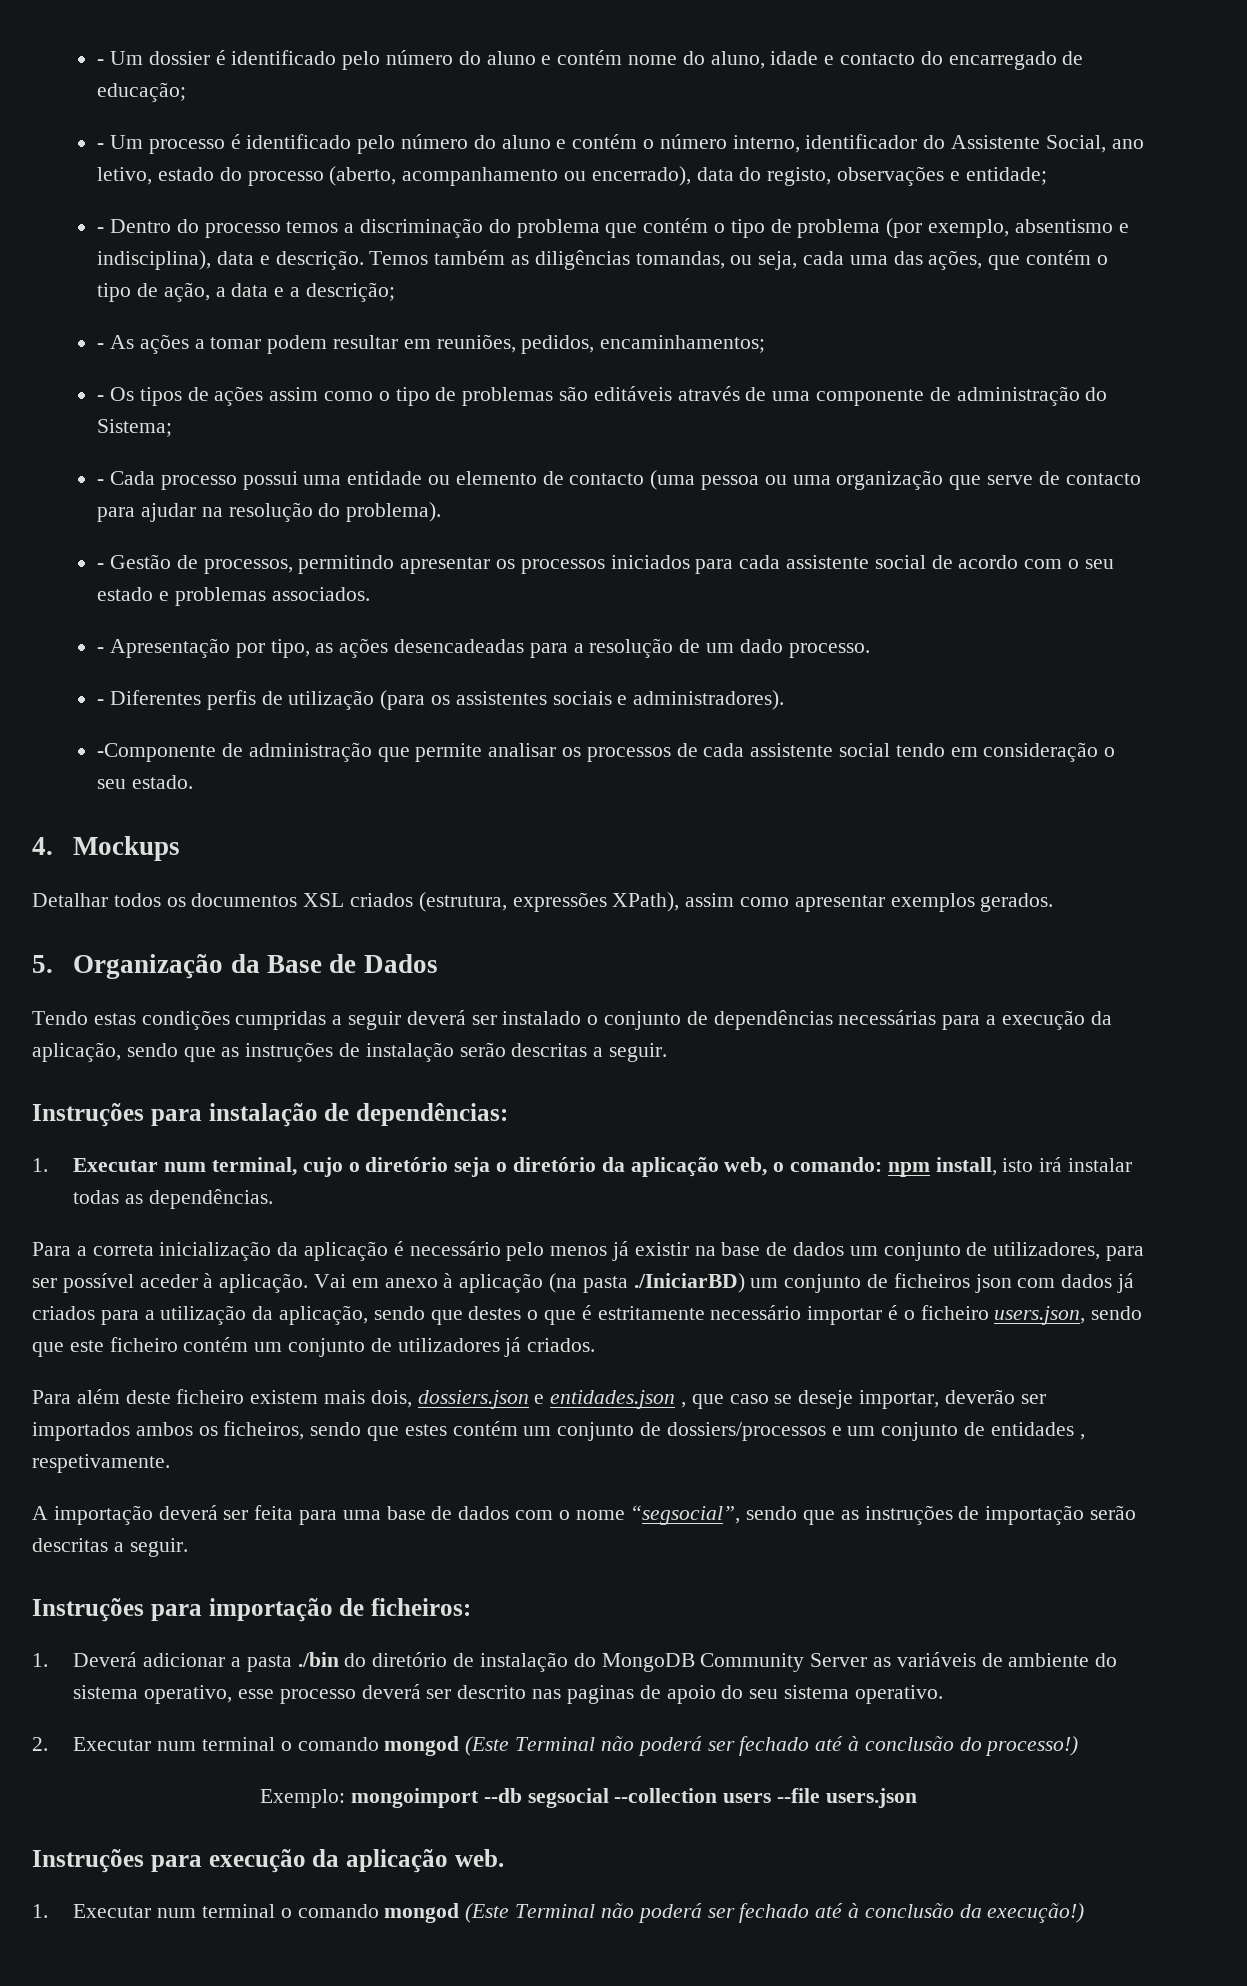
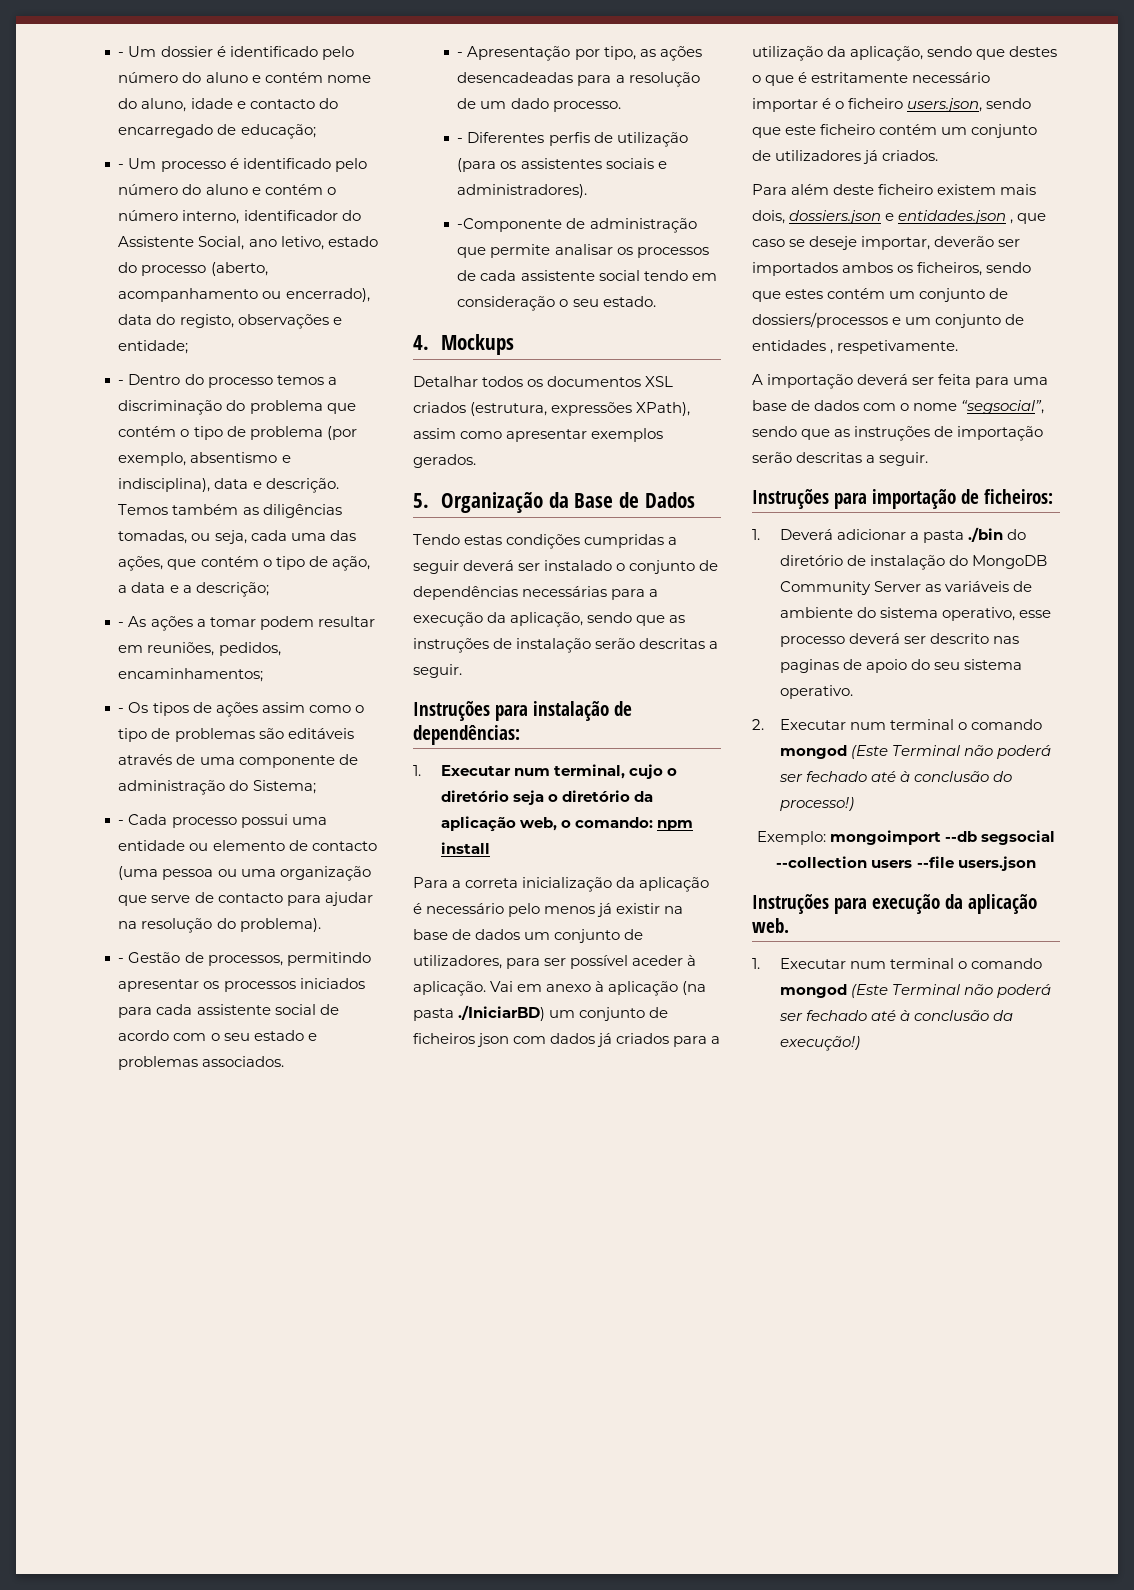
[635,251,725,269] tomandas, -> [118,530,188,544] tomadas,
[935,1157,1132,1176] [73,1189,274,1209] install, isto irá instalar todas as dependências. -> [440,842,490,854] install

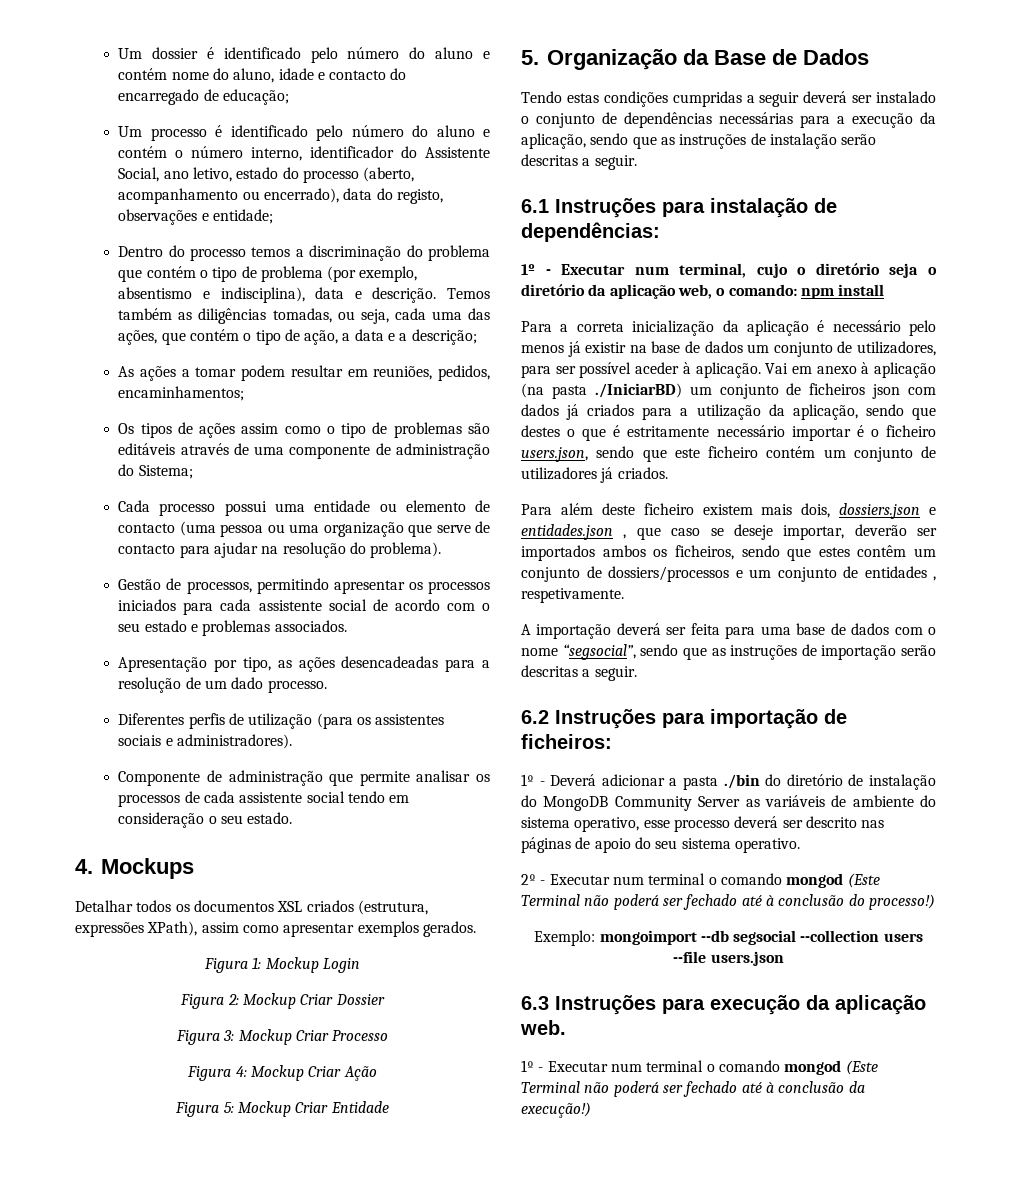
[118,52,125,57] - -> (118, 53) none
[118,164,125,169] - -> (289, 97) none
[118,380,125,385] - -> (273, 216) none
[118,622,125,627] - -> (477, 337) none
[118,708,125,713] - -> (245, 393) none
[118,820,125,825] - -> (193, 472) none
[118,958,125,963] - -> (442, 550) none
[457,52,464,57] - -> (347, 626) none
[457,138,464,143] - -> (327, 686) none
[457,218,563,232] -Componente -> [118,771,201,786] Componente
(476, 461) none -> [204,957,360,973] [180,993,385,1009] [175,1029,389,1045] [187,1065,377,1081] [175,1101,389,1117] // Figura 1: Mockup Login // Figura 2: Mockup Criar Dossier // Figura 3: Mockup Criar Processo // Figura 4: Mockup Criar Ação // Figura 5: Mockup Criar Entidade
(462, 671) none -> [521,199,549,213] 6.1
[413,765,421,776] 1. -> [521,264,551,275] 1º -
[827,288,886,299] contém -> [857,545,907,557] contêm
(929, 459) none -> [521,710,549,724] 6.2
[752,529,760,540] 1. -> [521,774,545,786] 1º -
[779,659,839,673] paginas -> [521,837,571,853] páginas
[752,719,764,730] 2. -> [521,874,546,885] 2º -
(1036, 863) none -> [521,996,549,1010] 6.3
[752,958,760,969] 1. -> [521,1060,544,1072] 1º -

